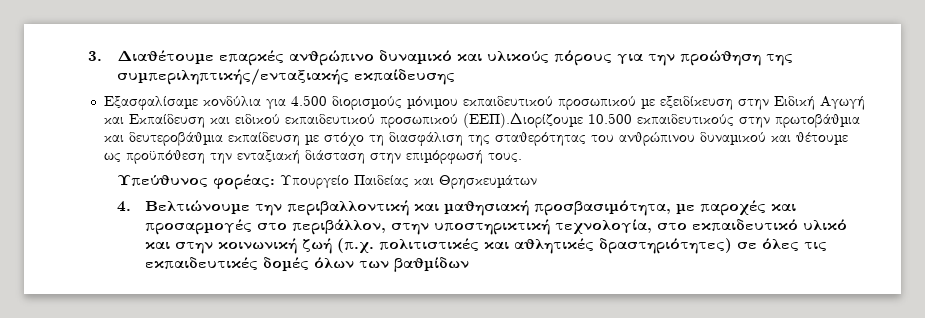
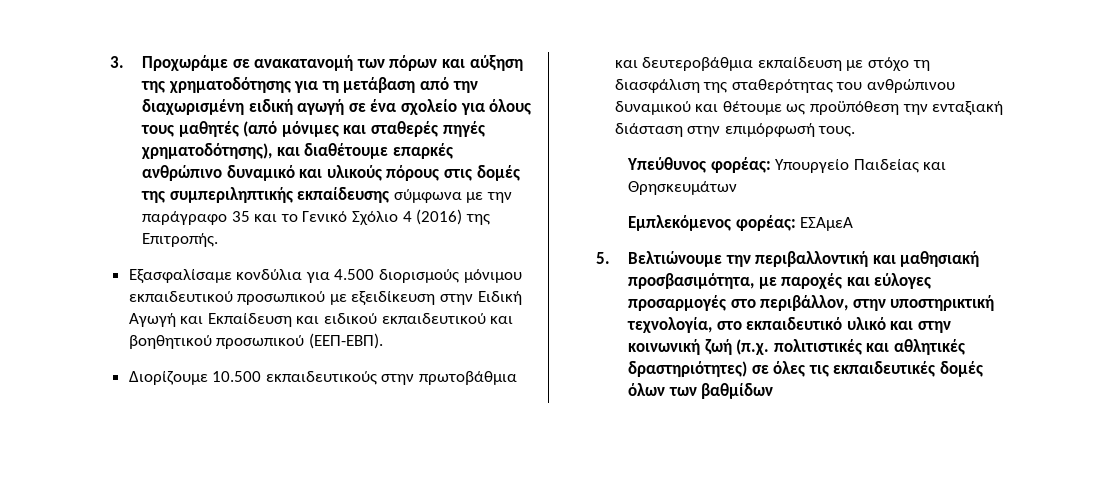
[116,50,214,65] Διαθέτουµε -> [142,55,523,71] [141,77,478,93] [142,99,532,115] [141,121,485,137] [141,143,389,159] Προχωράμε σε ανακατανομή των πόρων και αύξηση της χρηματοδότησης για τη μετάβαση από την διαχωρισμένη ειδική αγωγή σε ένα σχολείο για όλους τους μαθητές (από μόνιμες και σταθερές πηγές χρηματοδότησης), και διαθέτουµε
[616,50,793,66] [116,68,455,85] για την προώθηση της συµπεριληπτικής/ενταξιακής εκπαίδευσης -> [443,165,520,181] [141,187,512,203] [142,209,490,225] [142,233,219,247] στις δομές της συμπεριληπτικής εκπαίδευσης σύμφωνα με την παράγραφο 35 και το Γενικό Σχόλιο 4 (2016) της Επιτροπής.
[379,112,583,128] προσωπικού (ΕΕΠ).Διορίζουµε -> [490,316,514,324] [128,333,383,349] [128,371,208,385] και βοηθητικού προσωπικού (ΕΕΠ-ΕΒΠ). // Διορίζουµε
[116,201,131,212] 4. -> [628,215,854,231] [596,252,611,264] Εμπλεκόμενος φορέας: ΕΣΑμεΑ // 5.
(797, 207) none -> [874,273,932,289] εύλογες

